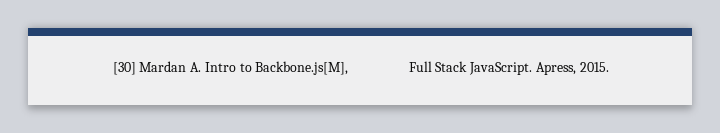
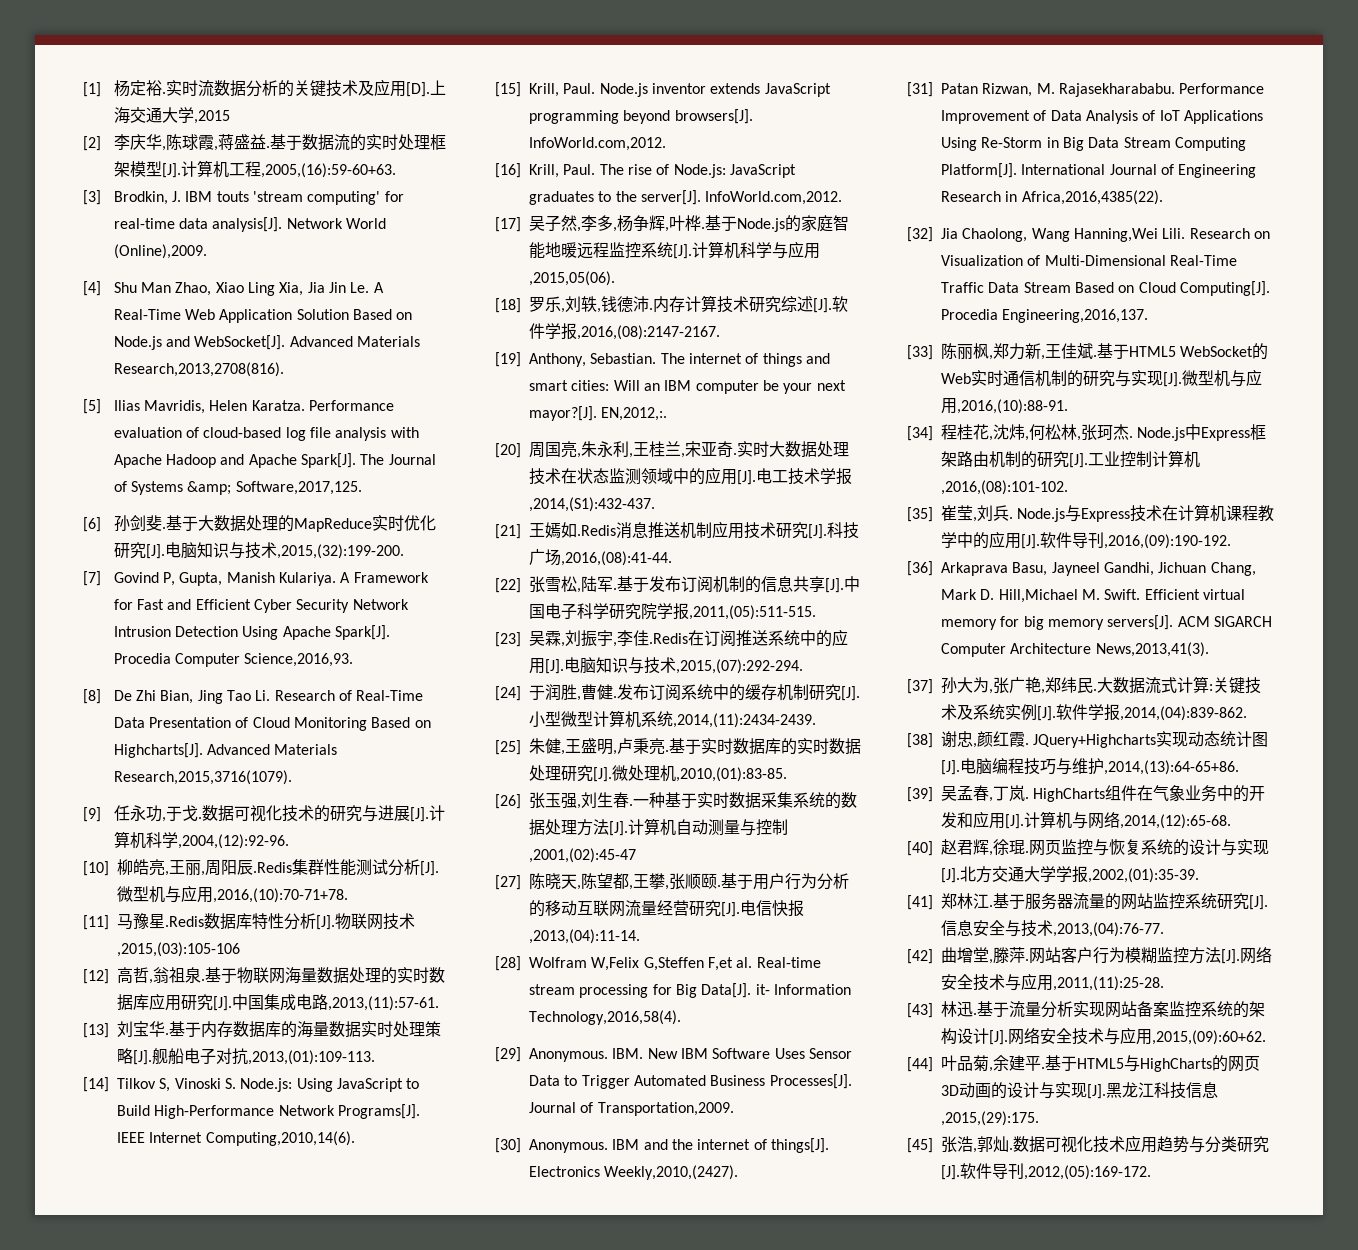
[112,61,609,75] [30] Mardan A. Intro to Backbone.js[M], Full Stack JavaScript. Apress, 2015. -> [83,79,446,97] [113,107,230,124] [83,134,446,151] [113,160,396,178] [83,190,404,205] [113,217,387,232] [113,244,207,259] [83,281,384,296] [113,309,413,323] [113,335,421,350] [113,362,284,377] [83,399,395,414] [113,427,419,441] [113,453,436,468] [113,481,362,495] [83,515,436,532] [113,542,404,559] [83,571,429,586] [113,599,409,613] [113,625,391,640] [113,653,354,667] [83,689,424,704] [113,717,431,731] [113,743,338,758] [113,770,292,785] [83,805,445,822] [113,831,289,849] [83,859,439,876] [117,885,348,903] [83,913,415,930] [117,942,240,957] [83,967,445,984] [117,993,439,1011] [83,1021,441,1038] [117,1048,375,1065] [83,1077,420,1092] [117,1104,420,1119] [117,1131,355,1146] [495,82,831,97] [529,109,753,124] [529,137,666,151] [495,163,796,178] [529,190,843,205] [495,215,849,232] [529,241,820,259] [529,271,615,286] [495,295,848,313] [529,323,720,340] [495,352,830,367] [529,380,846,394] [529,406,668,421] [495,441,849,458] [529,467,852,485] [529,497,655,512] [495,521,859,539] [529,549,672,566] [495,576,860,593] [529,603,816,620] [495,629,848,647] [529,657,803,674] [495,684,860,701] [529,710,816,728] [495,738,861,755] [529,765,787,782] [495,792,857,809] [529,818,788,836] [529,848,636,863] [495,873,849,890] [529,900,804,917] [529,929,640,944] [495,956,821,971] [529,983,851,998] [529,1010,681,1025] [495,1047,852,1062] [529,1074,852,1089] [529,1102,734,1116] [495,1138,829,1153] [529,1165,739,1180] [907,82,1265,97] [941,110,1263,124] [941,137,1246,151] [941,163,1257,178] [941,190,1163,205] [907,227,1270,242] [941,255,1237,266] [941,281,1270,296] [941,309,1149,323] [907,343,1269,360] [941,369,1262,387] [941,398,1068,414] [907,424,1267,441] [941,450,1200,468] [941,480,1068,495] [907,504,1275,522] [941,531,1231,549] [907,561,1256,576] [941,589,1245,603] [941,615,1272,630] [941,642,1209,657] [907,676,1261,694] [941,704,1247,721] [907,731,1269,748] [941,758,1239,775] [907,785,1266,802] [941,811,1231,829] [907,839,1269,856] [941,866,1199,883] [907,893,1268,910] [941,920,1164,937] [907,946,1272,964] [941,973,1164,991] [907,1001,1265,1018] [941,1027,1266,1045] [907,1055,1260,1072] [941,1082,1218,1099] [941,1111,1039,1126] [907,1135,1269,1153] [941,1163,1151,1180] [1]杨定裕.实时流数据分析的关键技术及应用[D].上海交通大学,2015 // [2]李庆华,陈球霞,蒋盛益.基于数据流的实时处理框架模型[J].计算机工程,2005,(16):59-60+63. // [3] Brodkin, J. IBM touts 'stream computing' for real-time data analysis[J]. Network World (Online),2009. // [4] Shu Man Zhao, Xiao Ling Xia, Jia Jin Le. A Real-Time Web Application Solution Based on Node.js and WebSocket[J]. Advanced Materials Research,2013,2708(816). // [5] Ilias Mavridis, Helen Karatza. Performance evaluation of cloud-based log file analysis with Apache Hadoop and Apache Spark[J]. The Journal of Systems &amp; Software,2017,125. // [6]孙剑斐.基于大数据处理的MapReduce实时优化研究[J].电脑知识与技术,2015,(32):199-200. // [7] Govind P, Gupta, Manish Kulariya. A Framework for Fast and Efficient Cyber Security Network Intrusion Detection Using Apache Spark[J]. Procedia Computer Science,2016,93. // [8] De Zhi Bian, Jing Tao Li. Research of Real-Time Data Presentation of Cloud Monitoring Based on Highcharts[J]. Advanced Materials Research,2015,3716(1079). // [9]任永功,于戈.数据可视化技术的研究与进展[J].计算机科学,2004,(12):92-96. // [10]柳皓亮,王丽,周阳辰.Redis集群性能测试分析[J].微型机与应用,2016,(10):70-71+78. // [11]马豫星.Redis数据库特性分析[J].物联网技术,2015,(03):105-106 // [12]高哲,翁祖泉.基于物联网海量数据处理的实时数据库应用研究[J].中国集成电路,2013,(11):57-61. // [13]刘宝华.基于内存数据库的海量数据实时处理策略[J].舰船电子对抗,2013,(01):109-113. // [14] Tilkov S, Vinoski S. Node.js: Using JavaScript to Build High-Performance Network Programs[J]. IEEE Internet Computing,2010,14(6). // [15] Krill, Paul. Node.js inventor extends JavaScript programming beyond browsers[J]. InfoWorld.com,2012. // [16] Krill, Paul. The rise of Node.js: JavaScript graduates to the server[J]. InfoWorld.com,2012. // [17]吴子然,李多,杨争辉,叶桦.基于Node.js的家庭智能地暖远程监控系统[J].计算机科学与应用,2015,05(06). // [18]罗乐,刘轶,钱德沛.内存计算技术研究综述[J].软件学报,2016,(08):2147-2167. // [19] Anthony, Sebastian. The internet of things and smart cities: Will an IBM computer be your next mayor?[J]. EN,2012,:. // [20]周国亮,朱永利,王桂兰,宋亚奇.实时大数据处理技术在状态监测领域中的应用[J].电工技术学报,2014,(S1):432-437. // [21]王嫣如.Redis消息推送机制应用技术研究[J].科技广场,2016,(08):41-44. // [22]张雪松,陆军.基于发布订阅机制的信息共享[J].中国电子科学研究院学报,2011,(05):511-515. // [23]吴霖,刘振宇,李佳.Redis在订阅推送系统中的应用[J].电脑知识与技术,2015,(07):292-294. // [24]于润胜,曹健.发布订阅系统中的缓存机制研究[J].小型微型计算机系统,2014,(11):2434-2439. // [25]朱健,王盛明,卢秉亮.基于实时数据库的实时数据处理研究[J].微处理机,2010,(01):83-85. // [26]张玉强,刘生春.一种基于实时数据采集系统的数据处理方法[J].计算机自动测量与控制,2001,(02):45-47 // [27]陈晓天,陈望都,王攀,张顺颐.基于用户行为分析的移动互联网流量经营研究[J].电信快报,2013,(04):11-14. // [28] Wolfram W,Felix G,Steffen F,et al. Real-time stream processing for Big Data[J]. it- Information Technology,2016,58(4). // [29] Anonymous. IBM. New IBM Software Uses Sensor Data to Trigger Automated Business Processes[J]. Journal of Transportation,2009. // [30] Anonymous. IBM and the internet of things[J]. Electronics Weekly,2010,(2427). // [31] Patan Rizwan, M. Rajasekharababu. Performance Improvement of Data Analysis of IoT Applications Using Re-Storm in Big Data Stream Computing Platform[J]. International Journal of Engineering Research in Africa,2016,4385(22). // [32] Jia Chaolong, Wang Hanning,Wei Lili. Research on Visualization of Multi-Dimensional Real-Time Traffic Data Stream Based on Cloud Computing[J]. Procedia Engineering,2016,137. // [33]陈丽枫,郑力新,王佳斌.基于HTML5 WebSocket的Web实时通信机制的研究与实现[J].微型机与应用,2016,(10):88-91. // [34]程桂花,沈炜,何松林,张珂杰. Node.js中Express框架路由机制的研究[J].工业控制计算机,2016,(08):101-102. // [35]崔莹,刘兵. Node.js与Express技术在计算机课程教学中的应用[J].软件导刊,2016,(09):190-192. // [36] Arkaprava Basu, Jayneel Gandhi, Jichuan Chang, Mark D. Hill,Michael M. Swift. Efficient virtual memory for big memory servers[J]. ACM SIGARCH Computer Architecture News,2013,41(3). // [37]孙大为,张广艳,郑纬民.大数据流式计算:关键技术及系统实例[J].软件学报,2014,(04):839-862. // [38]谢忠,颜红霞. JQuery+Highcharts实现动态统计图[J].电脑编程技巧与维护,2014,(13):64-65+86. // [39]吴孟春,丁岚. HighCharts组件在气象业务中的开发和应用[J].计算机与网络,2014,(12):65-68. // [40]赵君辉,徐琨.网页监控与恢复系统的设计与实现[J].北方交通大学学报,2002,(01):35-39. // [41]郑林江.基于服务器流量的网站监控系统研究[J].信息安全与技术,2013,(04):76-77. // [42]曲增堂,滕萍.网站客户行为模糊监控方法[J].网络安全技术与应用,2011,(11):25-28. // [43]林迅.基于流量分析实现网站备案监控系统的架构设计[J].网络安全技术与应用,2015,(09):60+62. // [44]叶品菊,余建平.基于HTML5与HighCharts的网页3D动画的设计与实现[J].黑龙江科技信息,2015,(29):175. // [45]张浩,郭灿.数据可视化技术应用趋势与分类研究[J].软件导刊,2012,(05):169-172.

